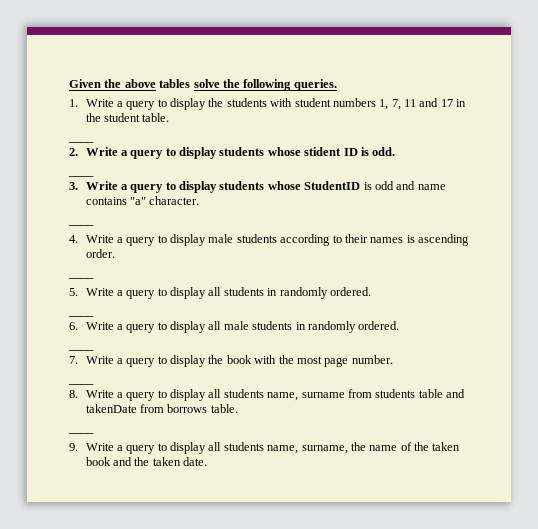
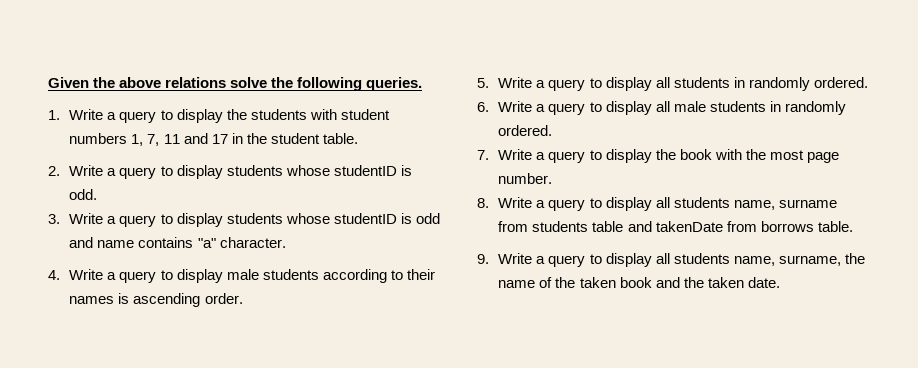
[159,79,191,88] tables -> [165,77,227,88] relations
[68,141,94,143] [69,147,396,159] [68,175,94,177] [69,181,361,193] ____ // 2. Write a query to display students whose stident ID is odd. // ____ // 3. Write a query to display students whose StudentID -> [48,165,412,179] [69,189,98,200] [48,213,397,227] 2. Write a query to display students whose studentID is odd. // 3. Write a query to display students whose studentID
[68,224,94,226] // ____ -> (286, 242) none
[68,277,94,279] // ____ -> (243, 298) none
[68,315,94,317] // ____ -> (868, 82) none
[68,349,94,351] // ____ -> (553, 130) none
[68,383,94,385] // ____ -> (553, 178) none
[68,432,94,434] // ____ -> (853, 226) none

